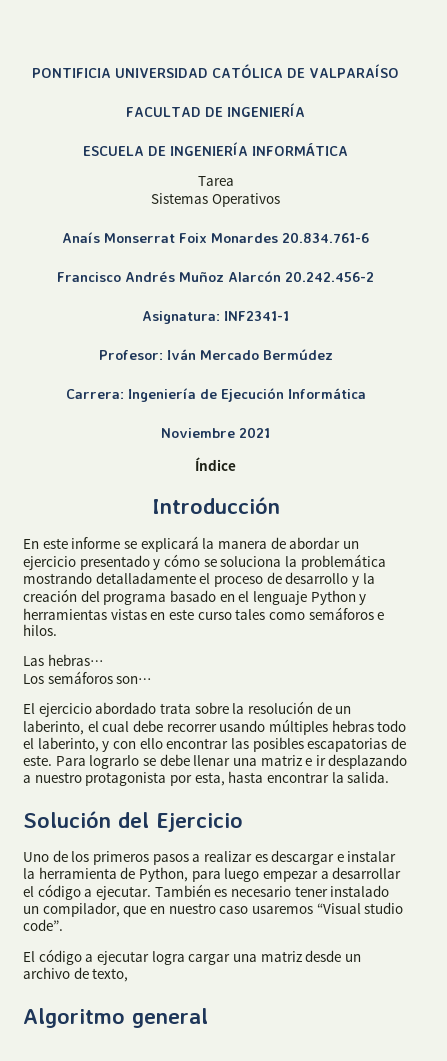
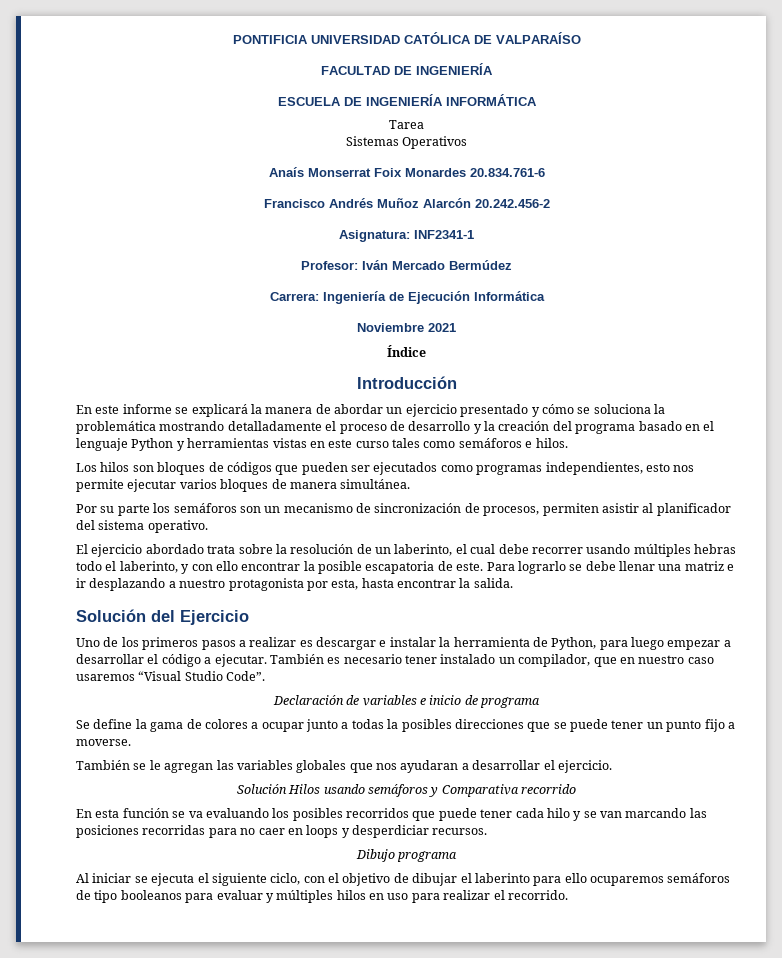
[23,654,104,666] [23,671,153,684] Las hebras… // Los semáforos son… -> [76,462,695,475] [76,479,411,492] [76,503,731,516] [76,520,208,533] Los hilos son bloques de códigos que pueden ser ejecutados como programas independientes, esto nos permite ejecutar varios bloques de manera simultánea. // Por su parte los semáforos son un mecanismo de sincronización de procesos, permiten asistir al planificador del sistema operativo.
[230,737,388,752] las posibles escapatorias -> [303,561,435,574] la posible escapatoria
[364,902,404,914] [23,919,63,931] [23,949,361,965] [23,967,129,982] [23,1008,208,1028] studio code”. // El código a ejecutar logra cargar una matriz desde un archivo de texto, // Algoritmo general -> [184,671,266,681] [272,695,541,708] [76,719,735,732] [76,739,131,746] [76,760,612,773] [236,784,577,797] [76,808,707,821] [76,825,488,838] [355,849,458,862] [76,873,731,886] [76,890,568,903] Studio Code”. // Declaración de variables e inicio de programa // Se define la gama de colores a ocupar junto a todas la posibles direcciones que se puede tener un punto fijo a moverse. // También se le agregan las variables globales que nos ayudaran a desarrollar el ejercicio. // Solución Hilos usando semáforos y Comparativa recorrido // En esta función se va evaluando los posibles recorridos que puede tener cada hilo y se van marcando las posiciones recorridas para no caer en loops y desperdiciar recursos. // Dibujo programa // Al iniciar se ejecuta el siguiente ciclo, con el objetivo de dibujar el laberinto para ello ocuparemos semáforos de tipo booleanos para evaluar y múltiples hilos en uso para realizar el recorrido.

